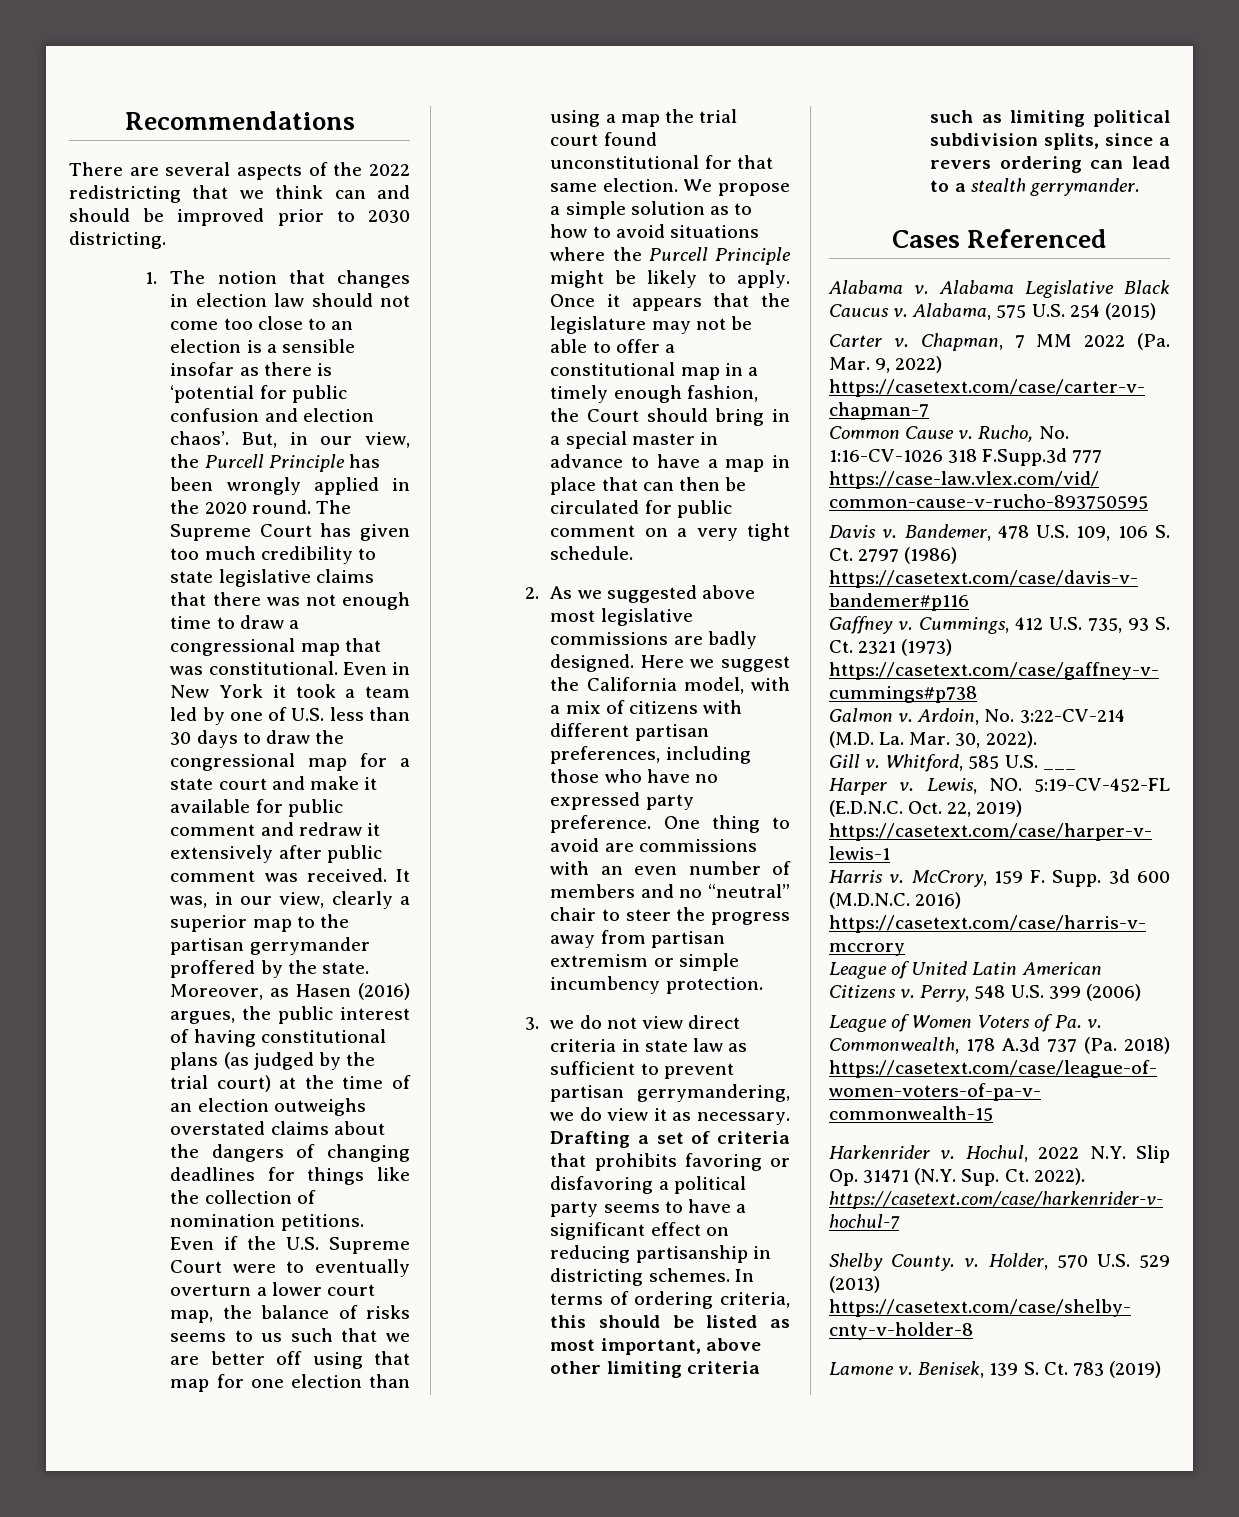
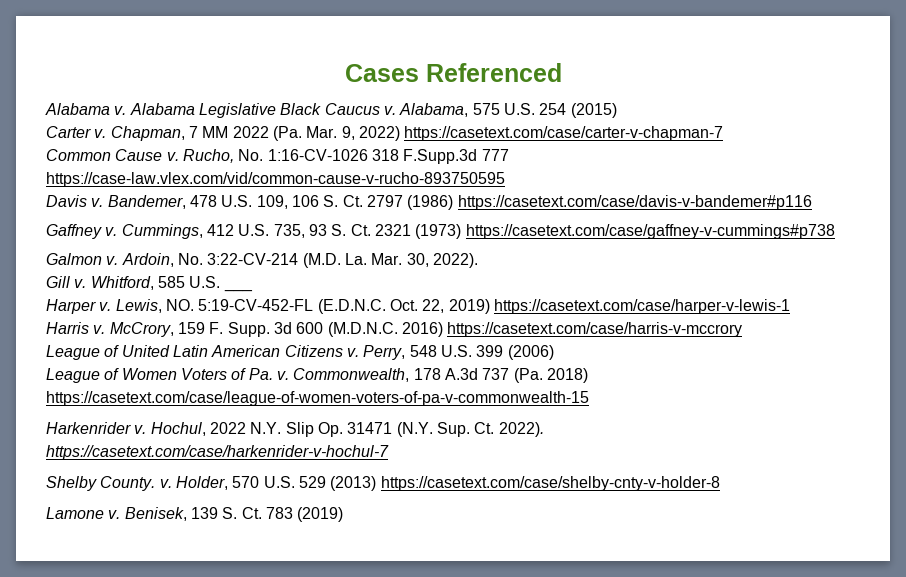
[124,111,355,130] [69,162,411,180] [69,185,410,203] [69,208,410,226] [69,231,166,249] [145,270,410,288] [170,293,411,307] [170,316,353,330] [170,339,355,353] [170,362,332,376] [170,385,347,403] [170,408,374,422] [170,431,410,448] [170,454,380,472] [170,477,410,495] [170,500,351,514] [170,523,410,541] [170,546,376,564] [170,569,374,587] [170,592,410,610] [170,615,299,629] [170,638,381,656] [170,661,410,675] [170,684,410,698] [170,707,410,725] [170,730,344,748] [170,753,410,771] [170,776,377,790] [170,799,343,817] [170,822,380,836] [170,845,382,863] [170,868,410,882] [170,891,410,909] [170,914,349,932] [170,937,370,955] [170,960,369,978] [170,983,410,1000] [170,1006,411,1024] [170,1029,386,1047] [170,1052,375,1070] [170,1075,411,1092] [170,1098,366,1116] [170,1121,385,1135] [170,1144,410,1162] [170,1167,410,1185] [170,1190,316,1204] [170,1214,364,1231] [170,1236,410,1254] [170,1259,410,1277] [170,1282,375,1296] [170,1305,410,1323] [170,1328,410,1342] [170,1351,410,1369] [170,1374,410,1392] [550,109,737,127] [550,132,657,146] [550,155,773,169] [550,178,790,196] [550,201,752,219] [550,224,759,238] [550,247,791,265] [550,270,790,288] [550,293,790,311] [550,316,752,334] [550,339,675,353] [550,362,758,380] [550,385,758,403] [550,408,790,426] [550,431,718,449] [550,454,790,472] [550,477,746,495] [550,500,732,518] [550,523,790,541] [550,546,634,560] [525,585,755,603] [550,608,693,626] [550,631,757,649] [550,654,790,672] [550,677,790,694] [550,700,742,714] [550,723,709,741] [550,746,751,764] [550,769,718,783] [550,792,694,810] [550,815,790,833] [550,838,757,852] [550,861,791,875] [550,884,790,898] [550,907,790,925] [550,930,725,948] [550,953,739,971] [550,976,763,994] [525,1015,740,1030] [550,1038,747,1052] [550,1061,734,1079] [550,1084,790,1102] [550,1107,790,1125] [550,1131,790,1148] [550,1153,790,1171] [550,1176,746,1194] [550,1199,746,1217] [550,1222,729,1240] [550,1245,771,1263] [550,1268,754,1286] [550,1291,790,1309] [550,1315,790,1328] [550,1338,761,1355] [550,1361,760,1378] [930,110,1170,127] [930,133,1170,150] [930,156,1170,173] [930,178,1139,196] Recommendations // There are several aspects of the 2022 redistricting that we think can and should be improved prior to 2030 districting. // 1. The notion that changes in election law should not come too close to an election is a sensible insofar as there is ‘potential for public confusion and election chaos’. But, in our view, the Purcell Principle has been wrongly applied in the 2020 round. The Supreme Court has given too much credibility to state legislative claims that there was not enough time to draw a congressional map that was constitutional. Even in New York it took a team led by one of U.S. less than 30 days to draw the congressional map for a state court and make it available for public comment and redraw it extensively after public comment was received. It was, in our view, clearly a superior map to the partisan gerrymander proffered by the state. Moreover, as Hasen (2016) argues, the public interest of having constitutional plans (as judged by the trial court) at the time of an election outweighs overstated claims about the dangers of changing deadlines for things like the collection of nomination petitions. Even if the U.S. Supreme Court were to eventually overturn a lower court map, the balance of risks seems to us such that we are better off using that map for one election than using a map the trial court found unconstitutional for that same election. We propose a simple solution as to how to avoid situations where the Purcell Principle might be likely to apply. Once it appears that the legislature may not be able to offer a constitutional map in a timely enough fashion, the Court should bring in a special master in advance to have a map in place that can then be circulated for public comment on a very tight schedule. // 2. As we suggested above most legislative commissions are badly designed. Here we suggest the California model, with a mix of citizens with different partisan preferences, including those who have no expressed party preference. One thing to avoid are commissions with an even number of members and no “neutral” chair to steer the progress away from partisan extremism or simple incumbency protection. // 3. we do not view direct criteria in state law as sufficient to prevent partisan gerrymandering, we do view it as necessary. Drafting a set of criteria that prohibits favoring or disfavoring a political party seems to have a significant effect on reducing partisanship in districting schemes. In terms of ordering criteria, this should be listed as most important, above other limiting criteria such as limiting political subdivision splits, since a revers ordering can lead to a stealth gerrymander. // -> (344, 73) none

